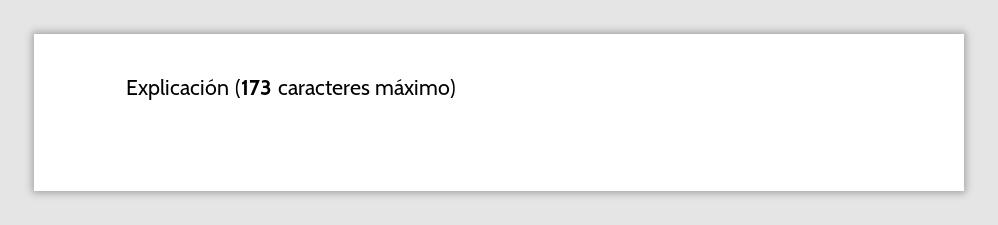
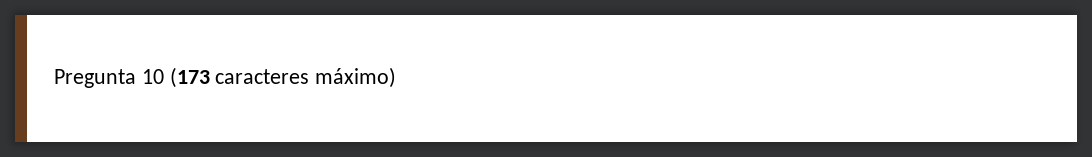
[126,79,229,100] Explicación -> [54,69,164,88] Pregunta 10

